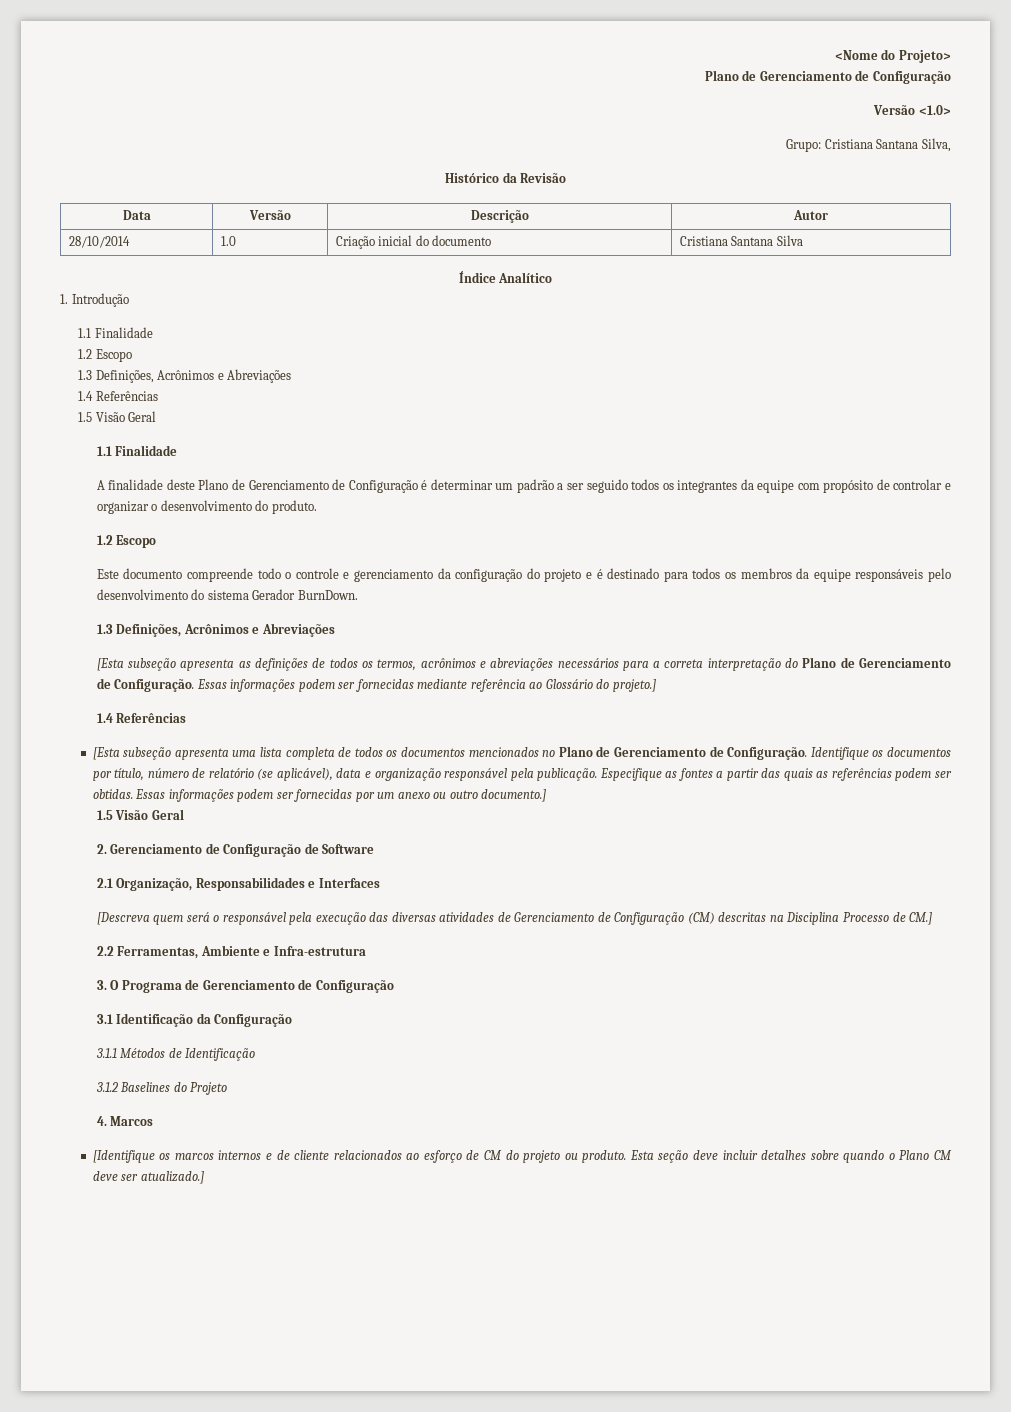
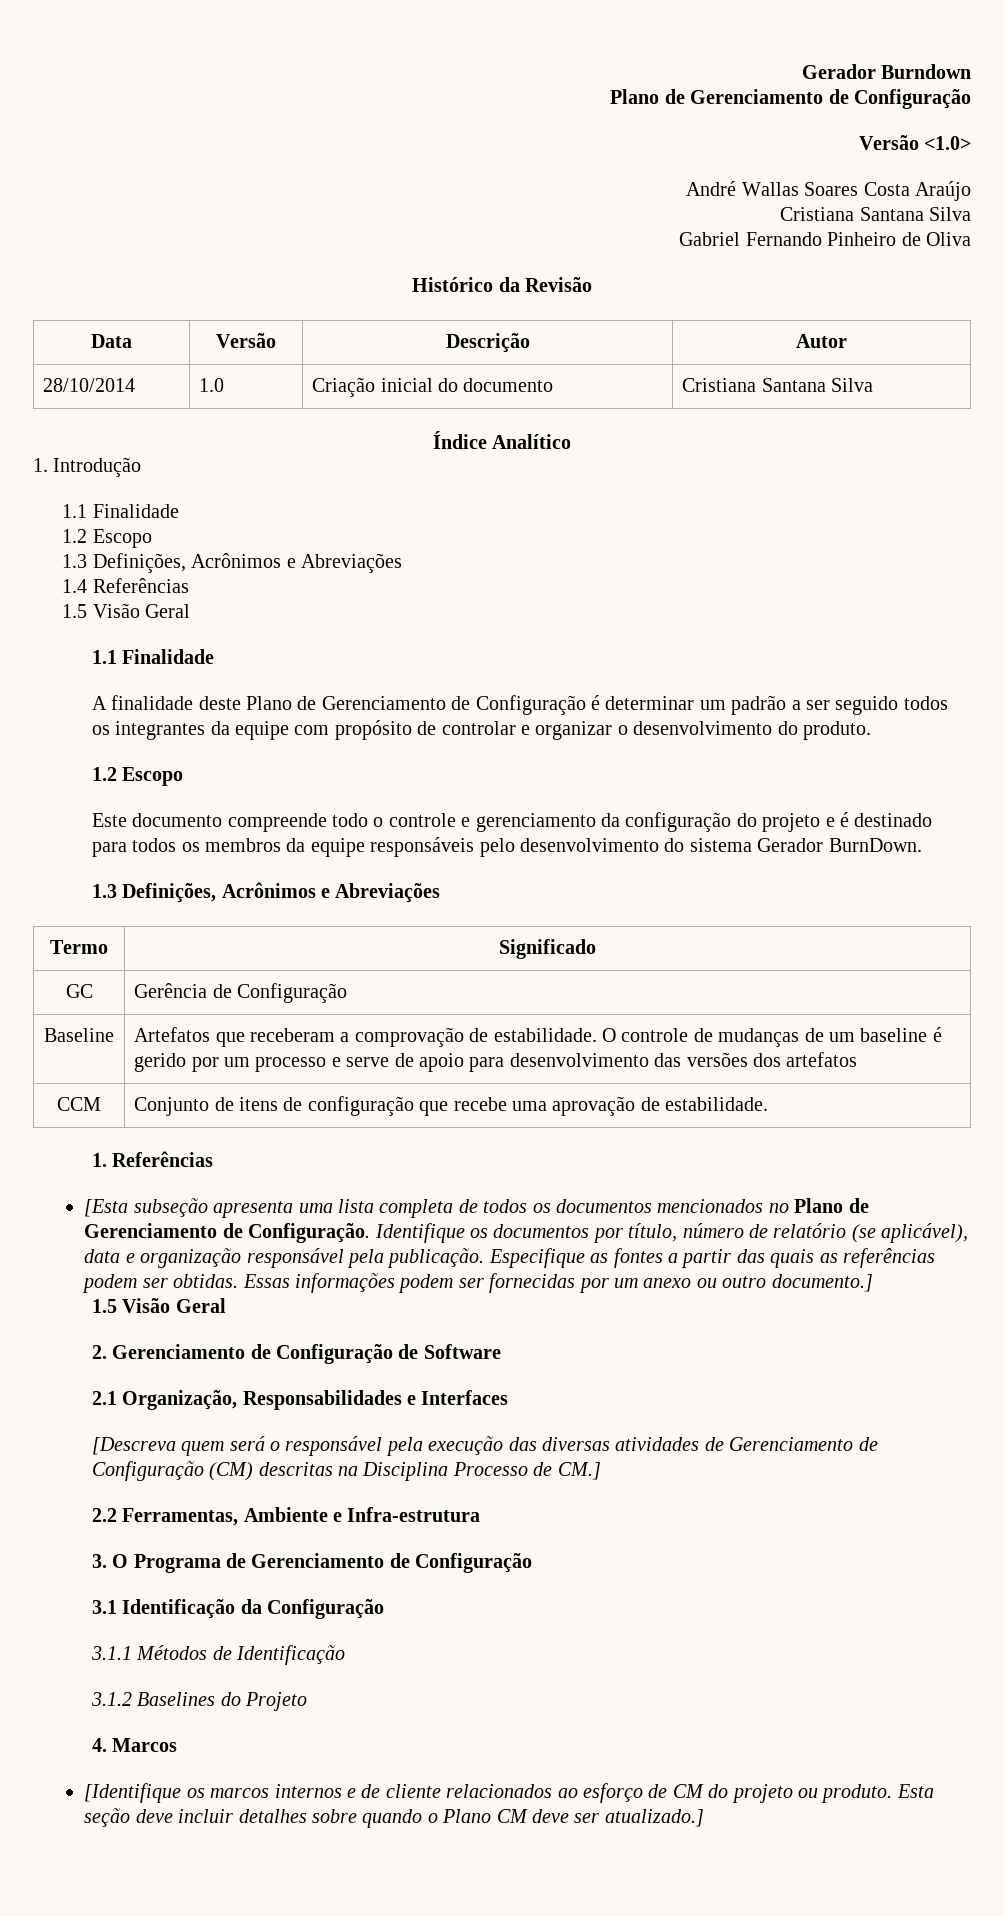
[834,49,951,63] <Nome do Projeto> -> [801,64,971,79] Gerador Burndown
[786,138,951,152] Grupo: Cristiana Santana Silva, -> [686,181,971,201] [780,207,971,221] [679,232,971,246] André Wallas Soares Costa Araújo // Cristiana Santana Silva // Gabriel Fernando Pinheiro de Oliva
[96,657,952,671] [96,678,656,692] [96,713,113,723] // [Esta subseção apresenta as definições de todos os termos, acrônimos e abreviações necessários para a correta interpretação do Plano de Gerenciamento de Configuração. Essas informações podem ser fornecidas mediante referência ao Glossário do projeto.] // 1.4 -> [50,940,108,954] [499,939,596,959] [65,984,93,998] [134,983,347,1003] [44,1028,114,1042] [134,1027,942,1047] [134,1052,858,1072] [57,1097,101,1111] [134,1096,769,1116] [91,1153,107,1167] // Termo | Significado // GC | Gerência de Configuração // Baseline | Artefatos que receberam a comprovação de estabilidade. O controle de mudanças de um baseline é gerido por um processo e serve de apoio para desenvolvimento das versões dos artefatos // CCM | Conjunto de itens de configuração que recebe uma aprovação de estabilidade. // 1.

